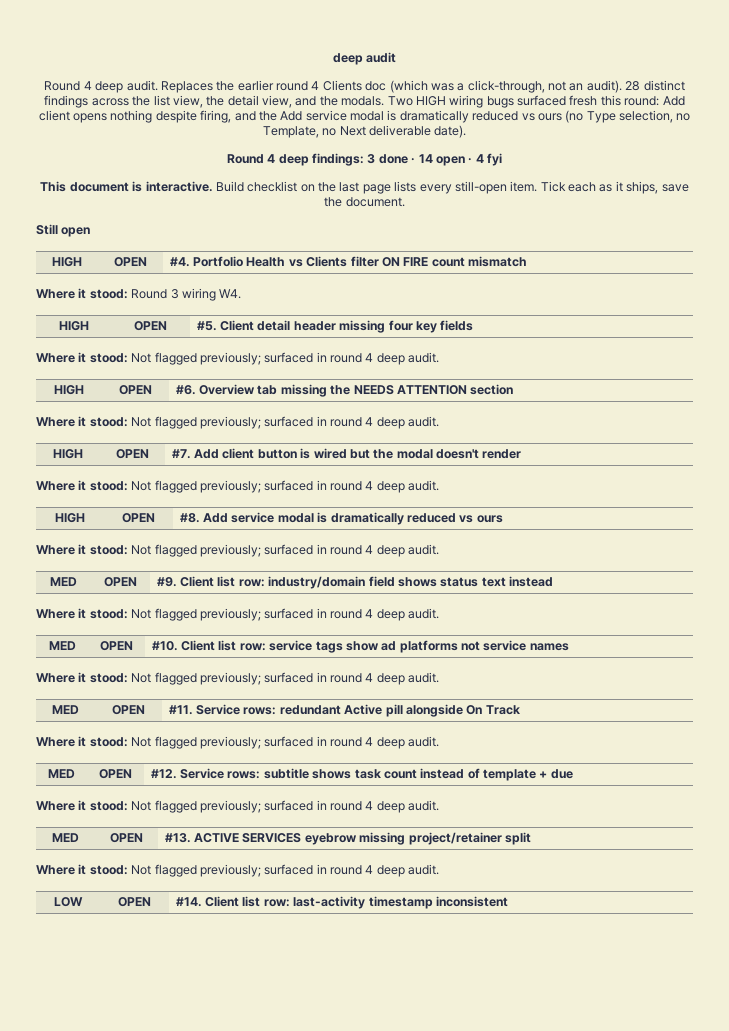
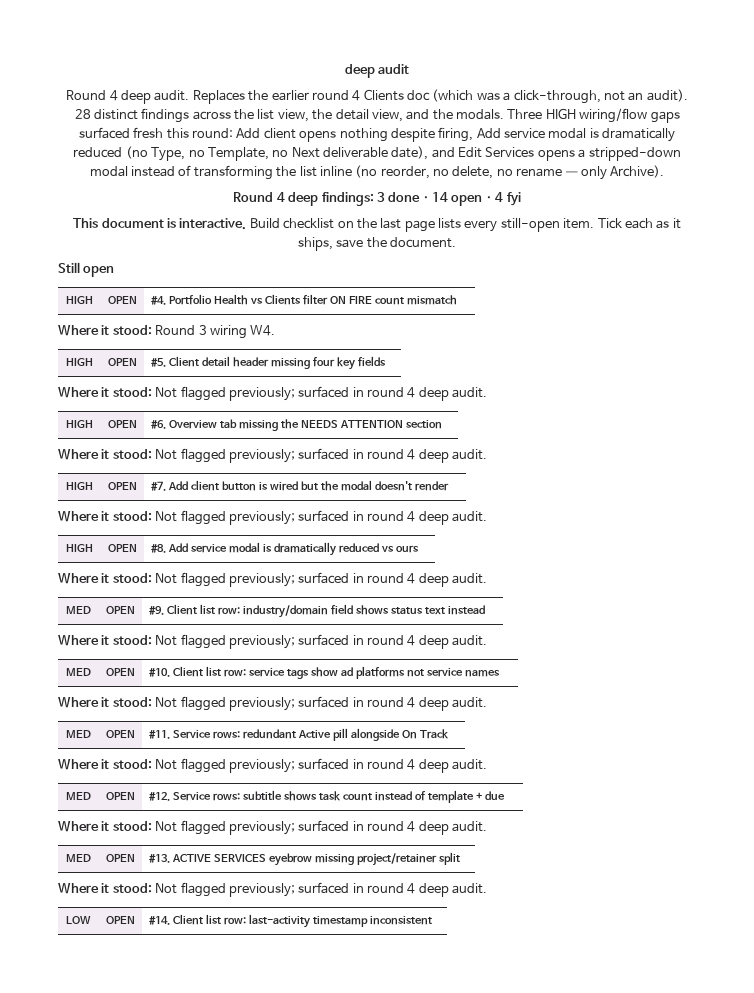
[387,95,514,108] Two HIGH wiring bugs -> [507,108,680,123] Three HIGH wiring/flow gaps
[234,110,673,123] and the Add service modal is dramatically reduced vs ours (no Type selection, -> [476,128,676,142] [73,146,186,161] Add service modal is dramatically reduced (no Type,
[434,125,467,138] date). -> [391,146,681,161] [89,165,665,180] date), and Edit Services opens a stripped-down modal instead of transforming the list inline (no reorder, no delete, no rename — only Archive).

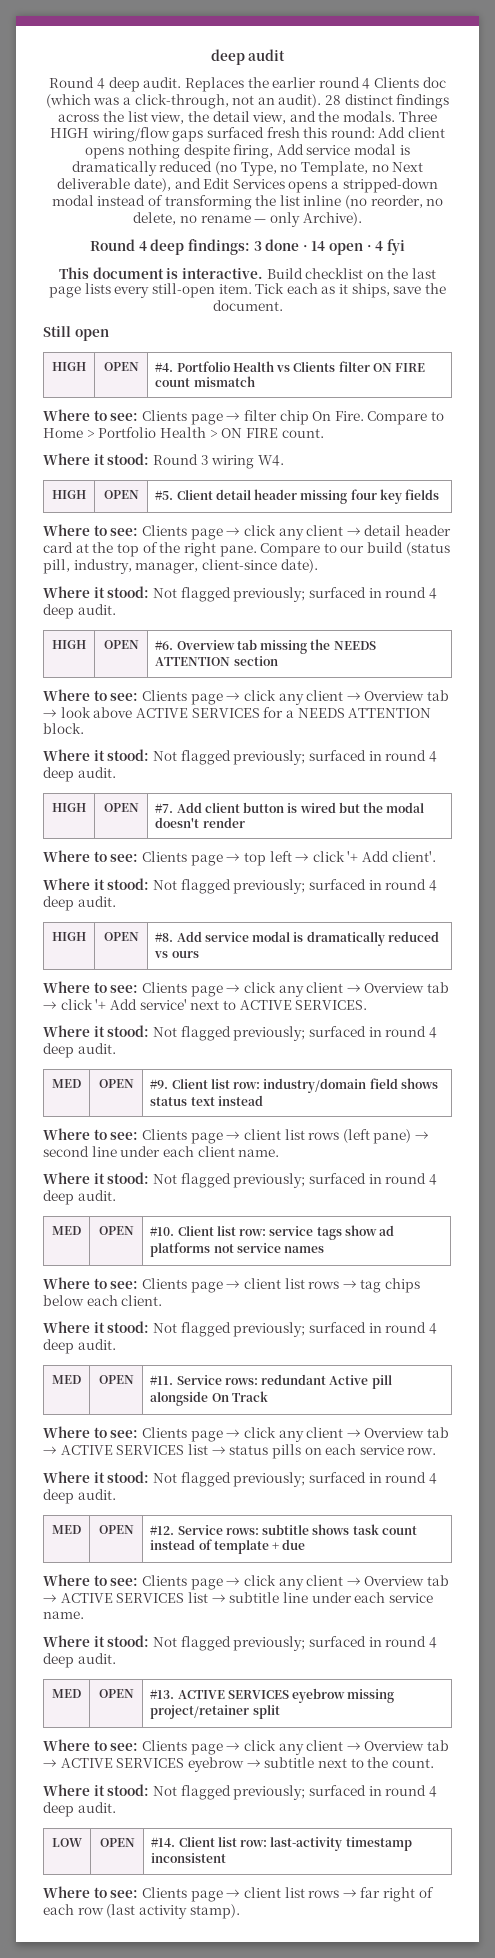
(457, 300) none -> [43,409,445,425] [43,427,324,438] // Where to see: Clients page → filter chip On Fire. Compare to Home > Portfolio Health > ON FIRE count.
(387, 361) none -> [43,524,452,540] [43,542,450,557] [43,559,318,574] // Where to see: Clients page → click any client → detail header card at the top of the right pane. Compare to our build (status pill, industry, manager, client-since date).
(443, 424) none -> [43,689,450,705] [43,707,432,718] [43,723,84,734] // Where to see: Clients page → click any client → Overview tab → look above ACTIVE SERVICES for a NEEDS ATTENTION block.
(449, 486) none -> [43,850,436,866] // Where to see: Clients page → top left → click '+ Add client'.
(420, 549) none -> [43,981,450,997] [43,999,368,1010] // Where to see: Clients page → click any client → Overview tab → click '+ Add service' next to ACTIVE SERVICES.
(485, 610) none -> [43,1128,430,1144] [43,1146,280,1157] // Where to see: Clients page → client list rows (left pane) → second line under each client name.
(500, 673) none -> [43,1277,421,1293] [43,1295,163,1306] // Where to see: Clients page → client list rows → tag chips below each client.
(450, 734) none -> [43,1426,450,1442] [43,1444,437,1459] // Where to see: Clients page → click any client → Overview tab → ACTIVE SERVICES list → status pills on each service row.
(505, 795) none -> [43,1574,450,1590] [43,1592,433,1603] [43,1611,84,1619] // Where to see: Clients page → click any client → Overview tab → ACTIVE SERVICES list → subtitle line under each service name.
(461, 858) none -> [43,1739,450,1755] [43,1757,434,1772] // Where to see: Clients page → click any client → Overview tab → ACTIVE SERVICES eyebrow → subtitle next to the count.
(433, 920) none -> [43,1886,434,1902] [43,1904,240,1919] // Where to see: Clients page → client list rows → far right of each row (last activity stamp).

